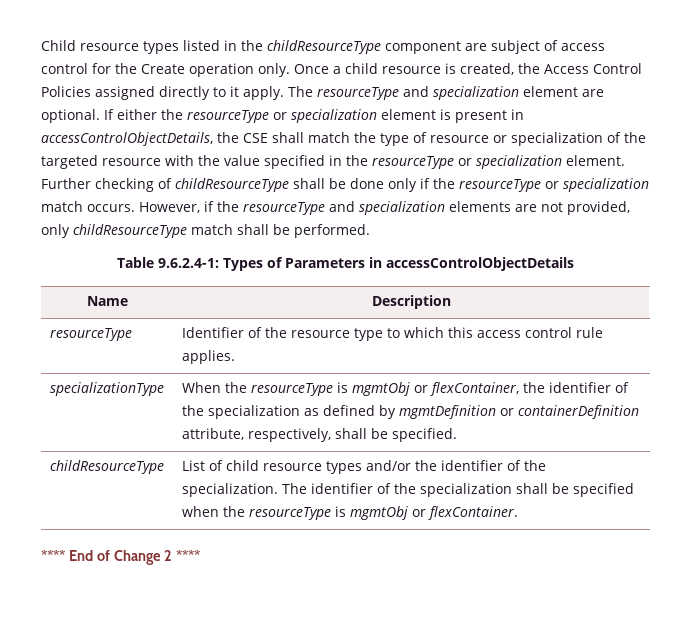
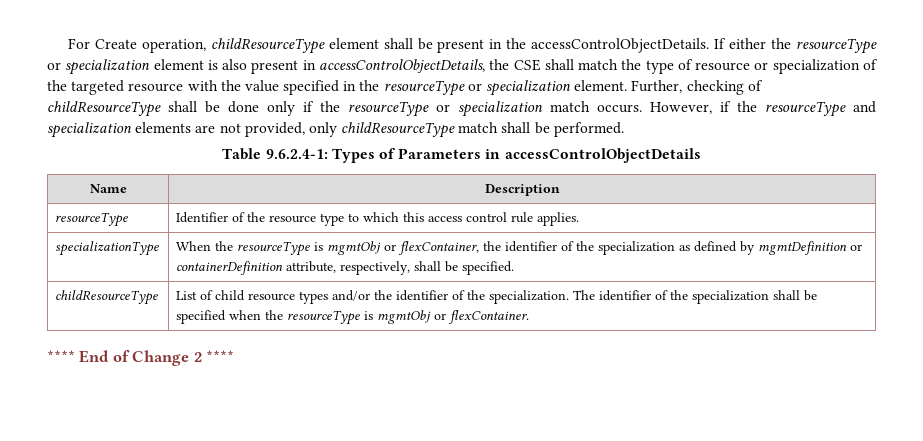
[41,40,605,54] [41,63,642,77] [41,86,604,100] [41,109,100,123] Child resource types listed in the childResourceType component are subject of access control for the Create operation only. Once a child resource is created, the Access Control Policies assigned directly to it apply. The resourceType and specialization element are optional. -> [67,38,710,54] For Create operation, childResourceType element shall be present in the accessControlObjectDetails.
(451, 114) none -> [222,59,248,70] also
[41,178,91,189] Further -> [631,80,683,93] Further,

